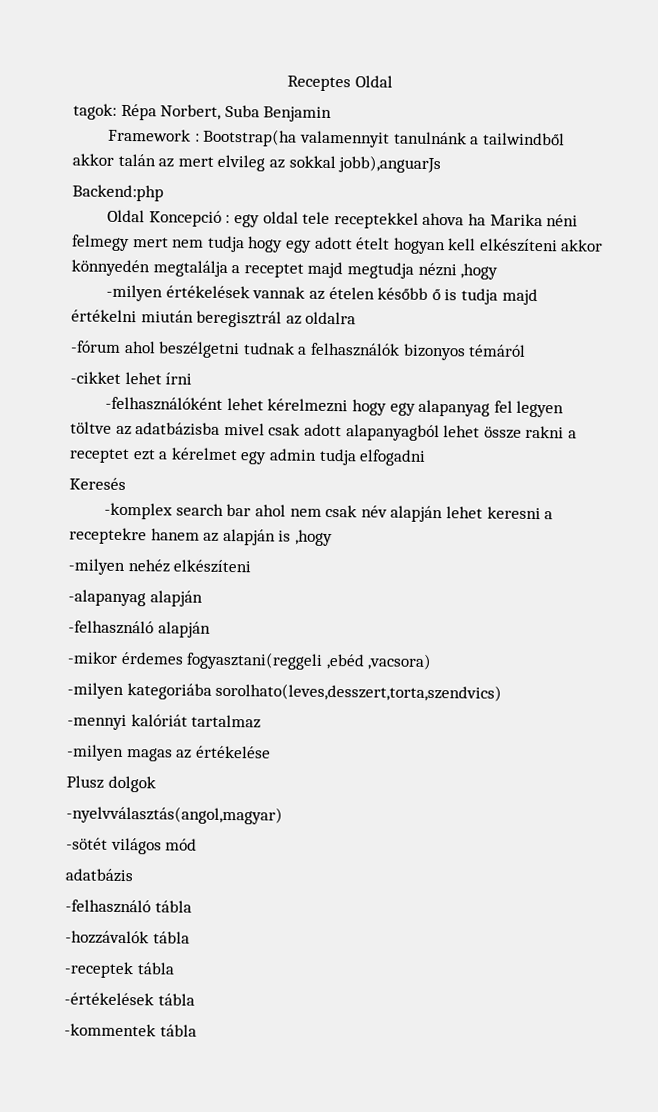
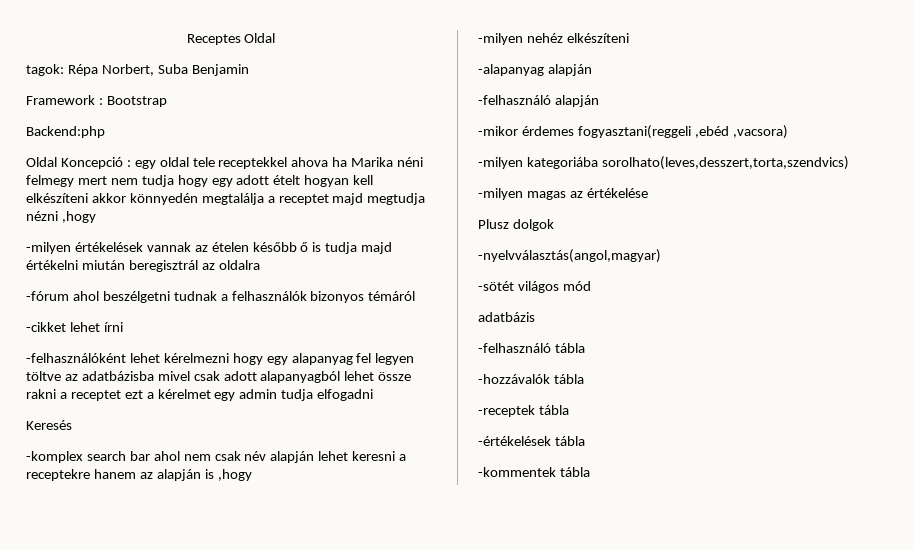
[203,128,565,148] [72,153,442,174] Bootstrap(ha valamennyit tanulnánk a tailwindből akkor talán az mert elvileg az sokkal jobb),anguarJs -> [106,96,167,107] Bootstrap
[67,714,262,731] // -mennyi kalóriát tartalmaz -> (849, 163) none

